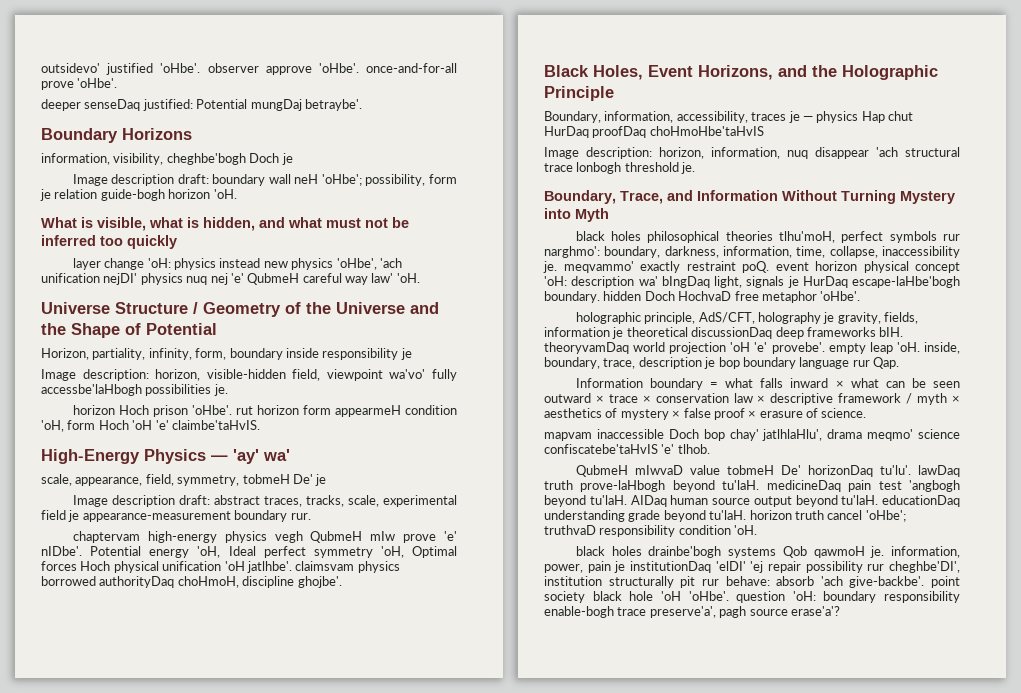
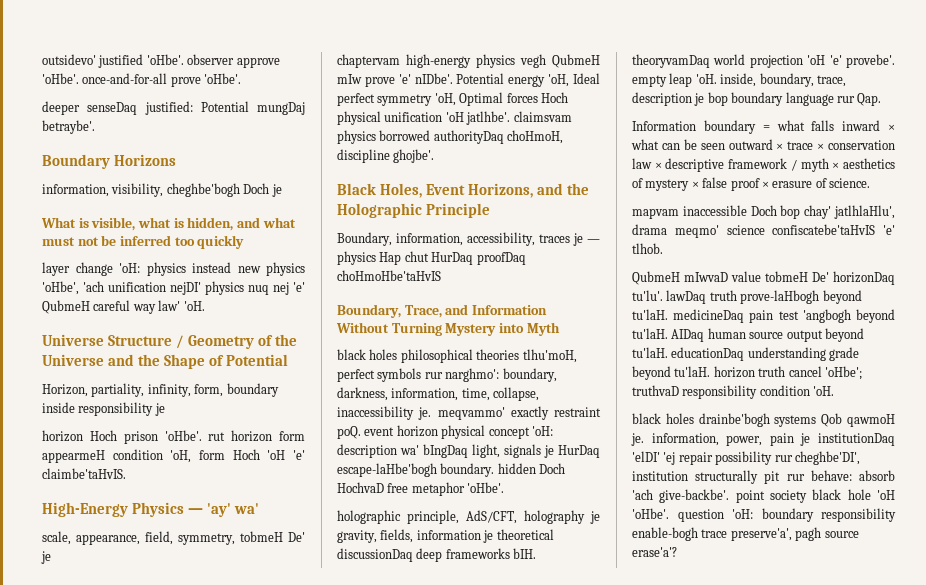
[72,174,458,186] [40,189,237,201] // Image description draft: boundary wall neH 'oHbe'; possibility, form je relation guide-bogh horizon 'oH. -> (282, 190) none
[41,369,457,381] [41,384,228,396] // Image description: horizon, visible-hidden field, viewpoint wa'vo' fully accessbe'laHbogh possibilities je. -> (165, 409) none
[72,495,457,507] [41,510,311,522] // Image description draft: abstract traces, tracks, scale, experimental field je appearance-measurement boundary rur. -> (51, 557) none
[544,147,960,159] [544,162,696,174] // Image description: horizon, information, nuq disappear 'ach structural trace lonbogh threshold je. -> (441, 275) none

